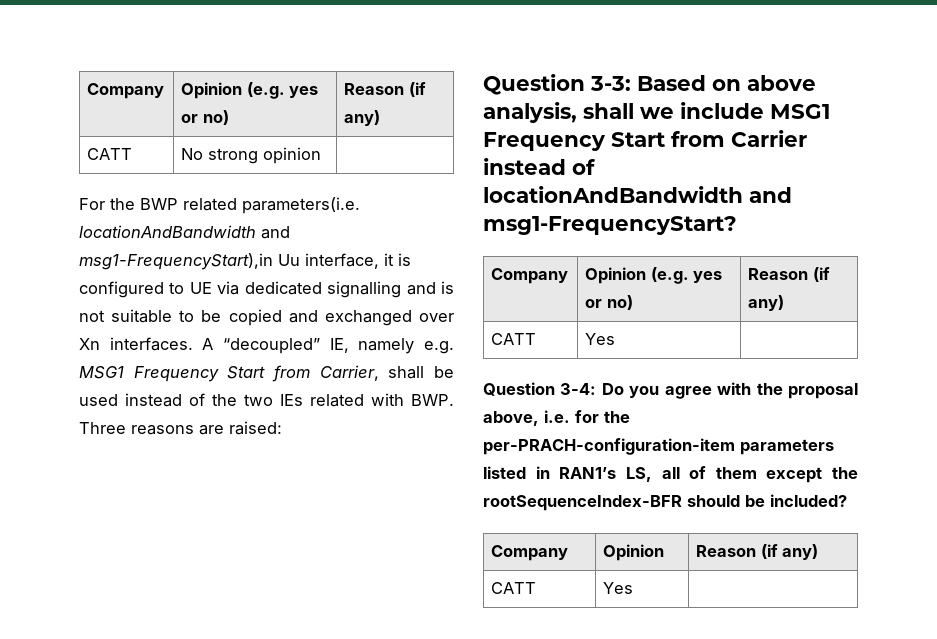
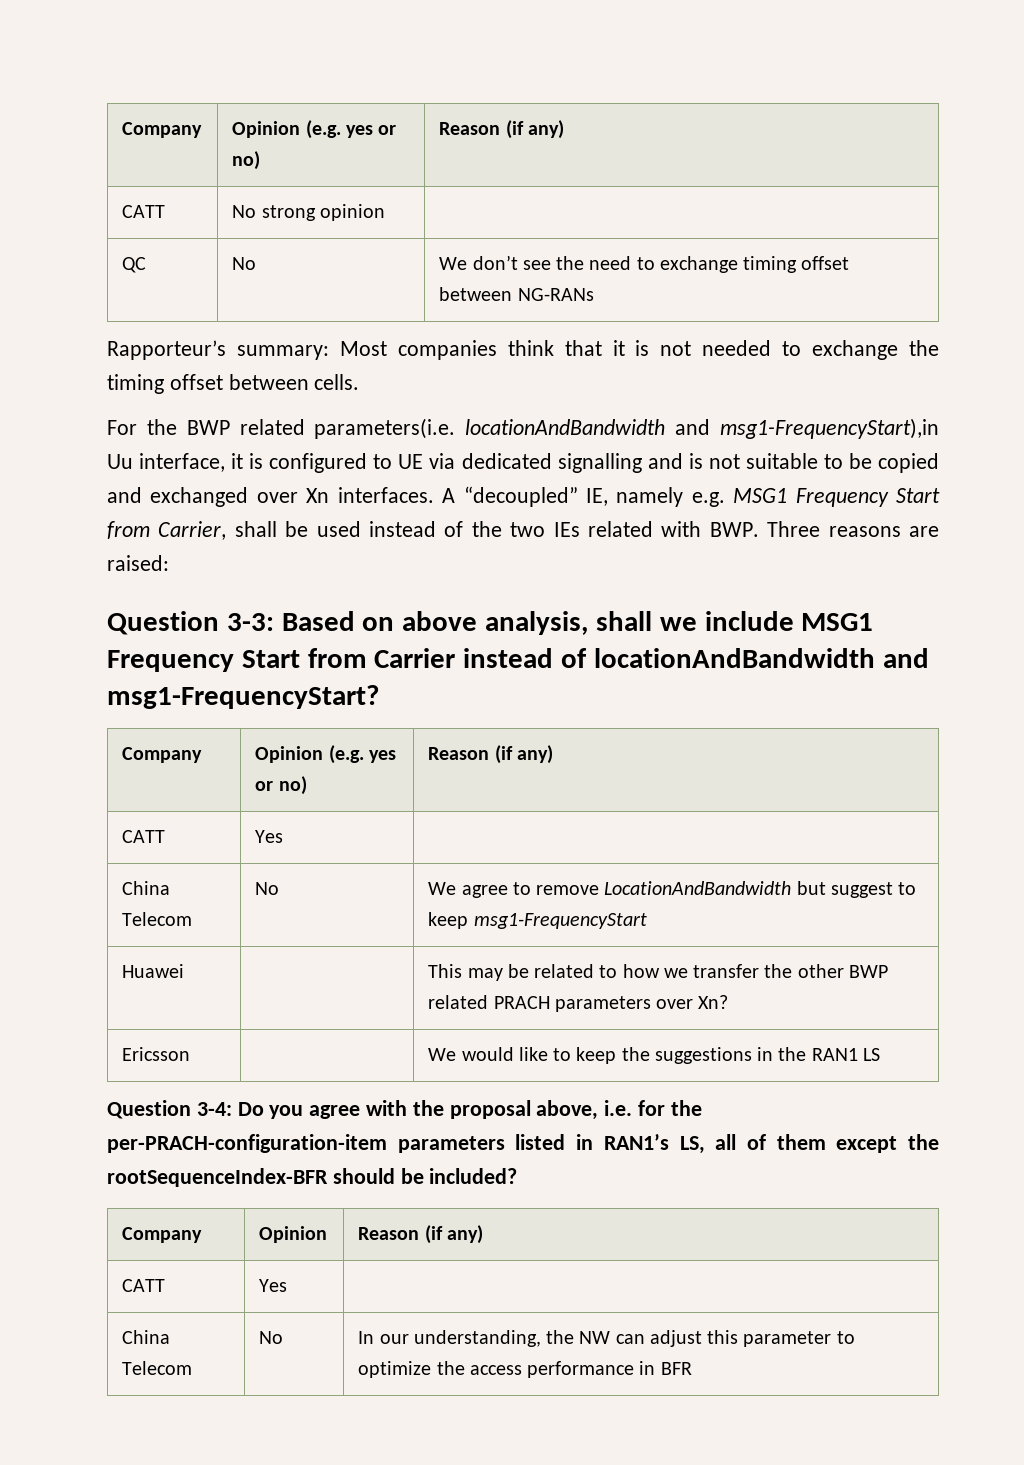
(322, 155) none -> [122,257,147,273] [232,257,257,270] [439,255,850,273] [439,287,594,301] [107,340,939,360] [107,374,360,394] // QC | No | We don’t see the need to exchange timing offset between NG-RANs // Rapporteur’s summary: Most companies think that it is not needed to exchange the timing offset between cells.
(616, 339) none -> [122,881,171,895] [122,912,193,926] [255,882,280,895] [428,881,917,898] [428,912,647,929] [122,964,185,978] [428,964,889,981] [428,995,729,1012] [122,1047,191,1061] [428,1047,881,1064] // China Telecom | No | We agree to remove LocationAndBandwidth but suggest to keep msg1-FrequencyStart // Huawei | | This may be related to how we transfer the other BWP related PRACH parameters over Xn? // Ericsson | | We would like to keep the suggestions in the RAN1 LS
(634, 588) none -> [122,1330,171,1344] [122,1361,193,1375] [259,1331,284,1344] [358,1330,855,1347] [358,1361,692,1378] // China Telecom | No | In our understanding, the NW can adjust this parameter to optimize the access performance in BFR

